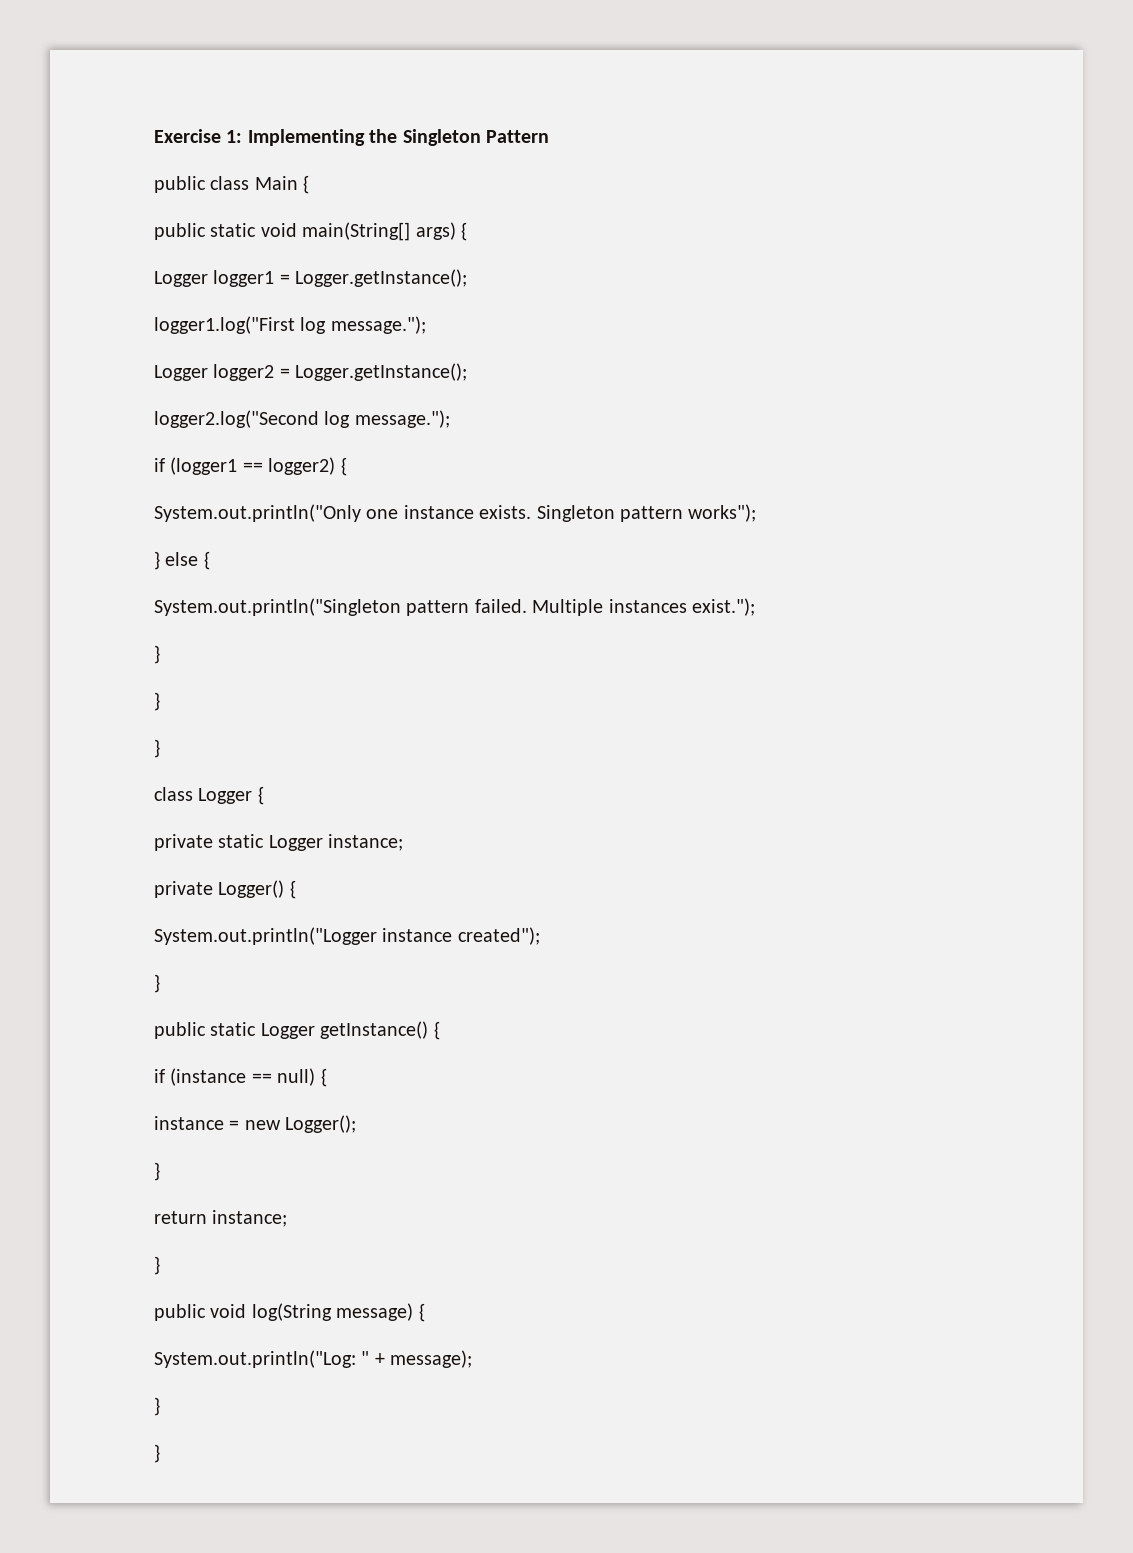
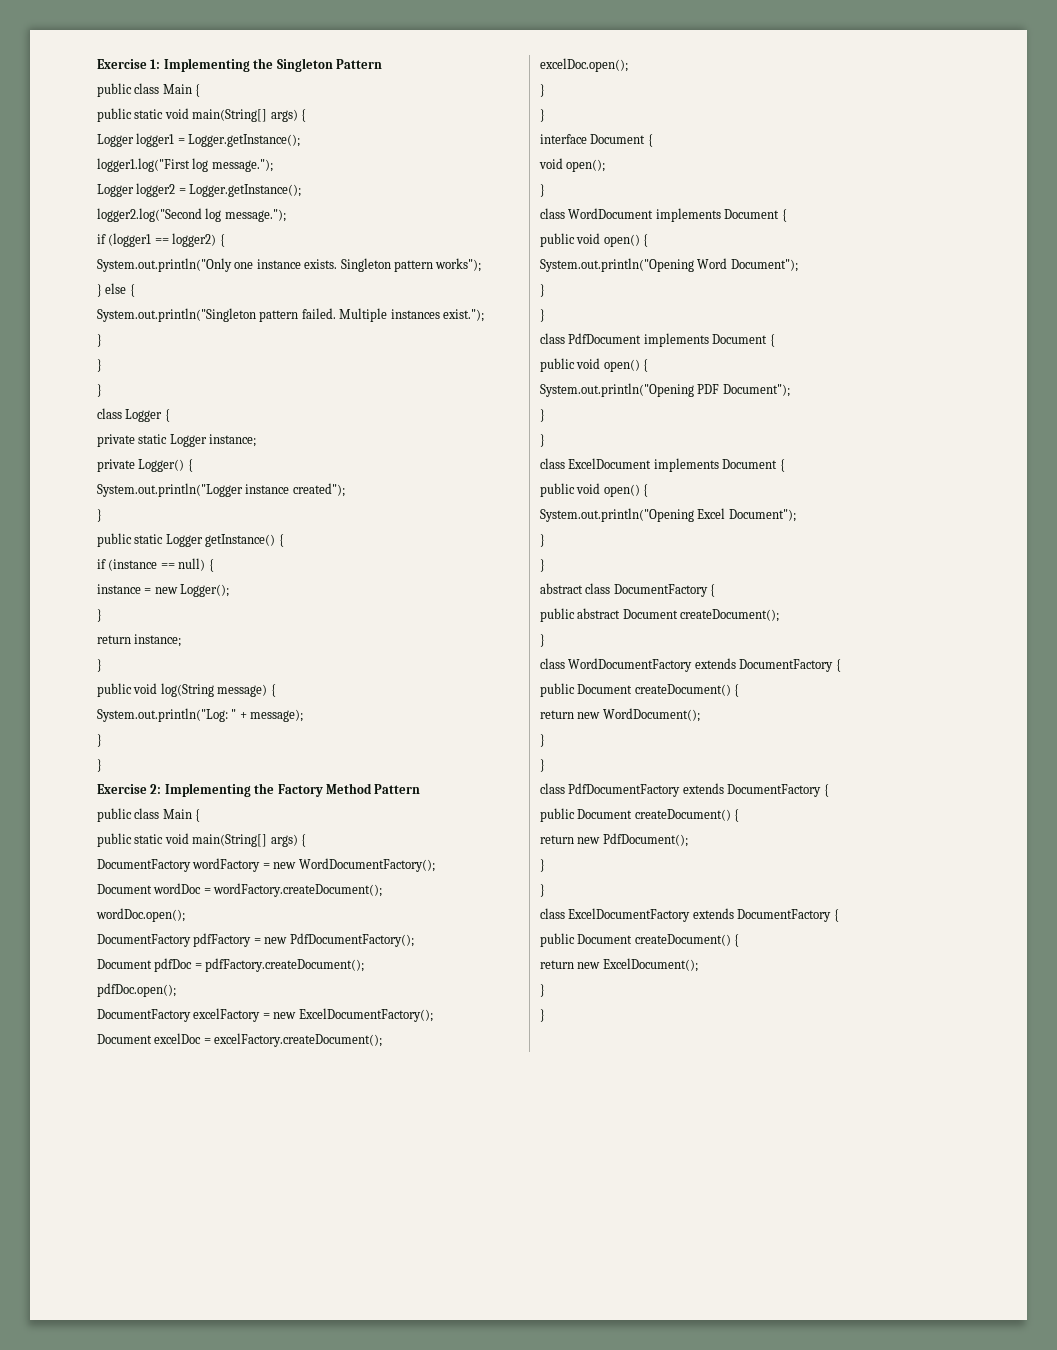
(160, 1453) none -> [97,783,421,797] [97,808,201,822] [97,833,306,847] [97,858,435,872] [97,883,383,897] [96,908,185,922] [97,933,414,947] [97,958,365,972] [97,983,176,997] [97,1008,433,1022] [97,1033,383,1047] [540,58,628,72] [540,84,545,97] [540,109,545,122] [540,134,653,147] [539,158,606,172] [540,184,545,197] [540,208,787,222] [540,233,649,247] [540,258,798,272] [540,284,545,297] [540,309,545,322] [540,333,775,347] [540,358,649,372] [540,383,790,397] [540,409,545,422] [540,434,545,447] [540,458,785,472] [540,483,649,497] [540,508,796,522] [540,534,545,547] [540,559,545,572] [540,583,716,597] [540,608,780,622] [540,634,545,647] [540,658,841,672] [540,683,740,697] [540,708,700,722] [540,734,545,747] [540,759,545,772] [540,783,829,797] [540,808,740,822] [540,833,688,847] [540,859,545,872] [540,884,545,897] [540,908,839,922] [540,933,740,947] [540,958,698,972] [540,984,545,997] [540,1009,545,1022] // Exercise 2: Implementing the Factory Method Pattern // public class Main { // public static void main(String[] args) { // DocumentFactory wordFactory = new WordDocumentFactory(); // Document wordDoc = wordFactory.createDocument(); // wordDoc.open(); // DocumentFactory pdfFactory = new PdfDocumentFactory(); // Document pdfDoc = pdfFactory.createDocument(); // pdfDoc.open(); // DocumentFactory excelFactory = new ExcelDocumentFactory(); // Document excelDoc = excelFactory.createDocument(); // excelDoc.open(); // } // } // interface Document { // void open(); // } // class WordDocument implements Document { // public void open() { // System.out.println("Opening Word Document"); // } // } // class PdfDocument implements Document { // public void open() { // System.out.println("Opening PDF Document"); // } // } // class ExcelDocument implements Document { // public void open() { // System.out.println("Opening Excel Document"); // } // } // abstract class DocumentFactory { // public abstract Document createDocument(); // } // class WordDocumentFactory extends DocumentFactory { // public Document createDocument() { // return new WordDocument(); // } // } // class PdfDocumentFactory extends DocumentFactory { // public Document createDocument() { // return new PdfDocument(); // } // } // class ExcelDocumentFactory extends DocumentFactory { // public Document createDocument() { // return new ExcelDocument(); // } // }

